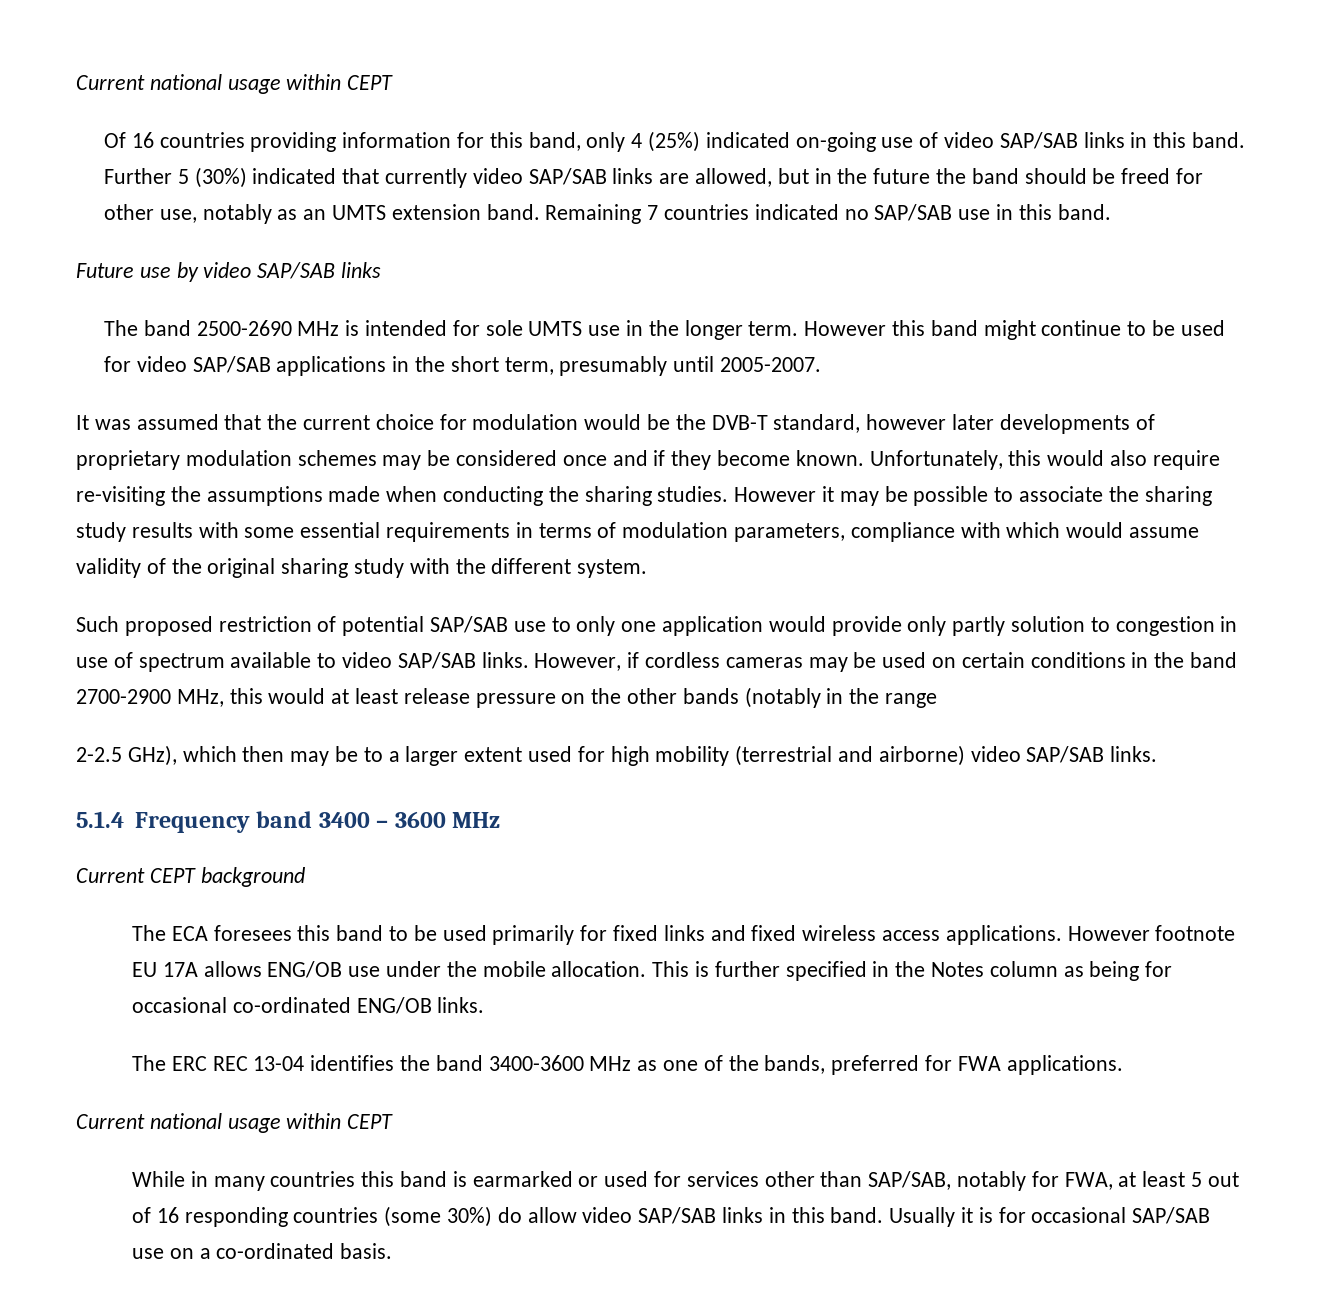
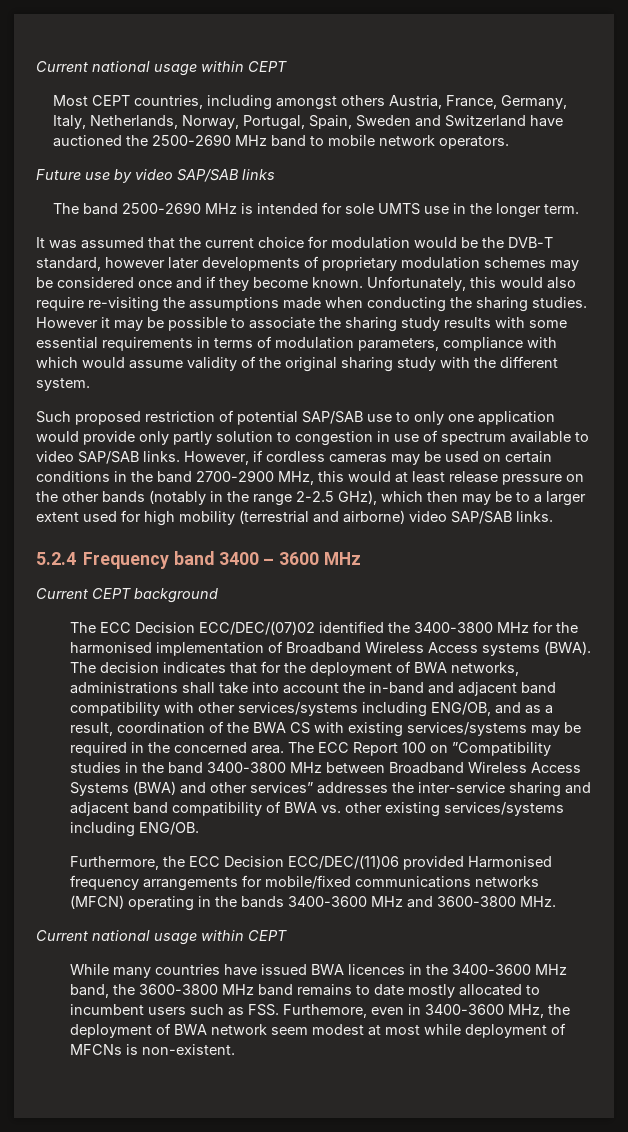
[76,74,394,94] [103,131,1246,152] [103,167,1204,188] [103,204,1111,224] Current national usage within CEPT // Of 16 countries providing information for this band, only 4 (25%) indicated on-going use of video SAP/SAB links in this band. Further 5 (30%) indicated that currently video SAP/SAB links are allowed, but in the future the band should be freed for other use, notably as an UMTS extension band. Remaining 7 countries indicated no SAP/SAB use in this band. -> [36,61,287,76] [52,95,567,110] [52,115,563,130] [52,134,509,149] Current national usage within CEPT // Most CEPT countries, including amongst others Austria, France, Germany, Italy, Netherlands, Norway, Portugal, Spain, Sweden and Switzerland have auctioned the 2500-2690 MHz band to mobile network operators.
[804,320,1225,340] [103,356,822,376] However this band might continue to be used for video SAP/SAB applications in the short term, presumably until 2005-2007. -> (579, 209) none
(938, 700) // -> (292, 500) none
[76,811,124,828] 5.1.4 -> [36,552,76,565] 5.2.4
[171,925,1236,945] [131,961,1173,981] [131,997,485,1014] [131,1055,1123,1075] ECA foresees this band to be used primarily for fixed links and fixed wireless access applications. However footnote EU 17A allows ENG/OB use under the mobile allocation. This is further specified in the Notes column as being for occasional co-ordinated ENG/OB links. // The ERC REC 13-04 identifies the band 3400-3600 MHz as one of the bands, preferred for FWA applications. -> [99,621,578,635] [69,641,591,656] [69,661,519,676] [69,682,556,696] [69,702,553,717] [69,721,581,737] [69,742,551,756] [69,762,581,774] [69,781,591,797] [69,801,564,817] [69,822,199,837] [69,855,552,870] [69,875,539,891] [69,895,556,911] ECC Decision ECC/DEC/(07)02 identified the 3400-3800 MHz for the harmonised implementation of Broadband Wireless Access systems (BWA). The decision indicates that for the deployment of BWA networks, administrations shall take into account the in-band and adjacent band compatibility with other services/systems including ENG/OB, and as a result, coordination of the BWA CS with existing services/systems may be required in the concerned area. The ECC Report 100 on ”Compatibility studies in the band 3400-3800 MHz between Broadband Wireless Access Systems (BWA) and other services” addresses the inter-service sharing and adjacent band compatibility of BWA vs. other existing services/systems including ENG/OB. // Furthermore, the ECC Decision ECC/DEC/(11)06 provided Harmonised frequency arrangements for mobile/fixed communications networks (MFCN) operating in the bands 3400-3600 MHz and 3600-3800 MHz.
[190,1171,208,1187] in -> (109, 969) none
[361,1171,1239,1191] [131,1206,1211,1227] [131,1243,393,1259] this band is earmarked or used for services other than SAP/SAB, notably for FWA, at least 5 out of 16 responding countries (some 30%) do allow video SAP/SAB links in this band. Usually it is for occasional SAP/SAB use on a co-ordinated basis. -> [223,964,567,976] [69,984,540,998] [69,1004,570,1018] [69,1023,566,1038] [69,1044,235,1055] have issued BWA licences in the 3400-3600 MHz band, the 3600-3800 MHz band remains to date mostly allocated to incumbent users such as FSS. Furthemore, even in 3400-3600 MHz, the deployment of BWA network seem modest at most while deployment of MFCNs is non-existent.

